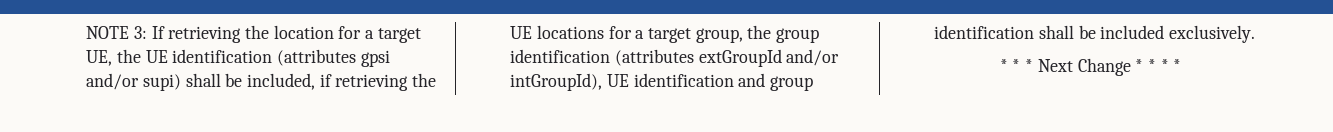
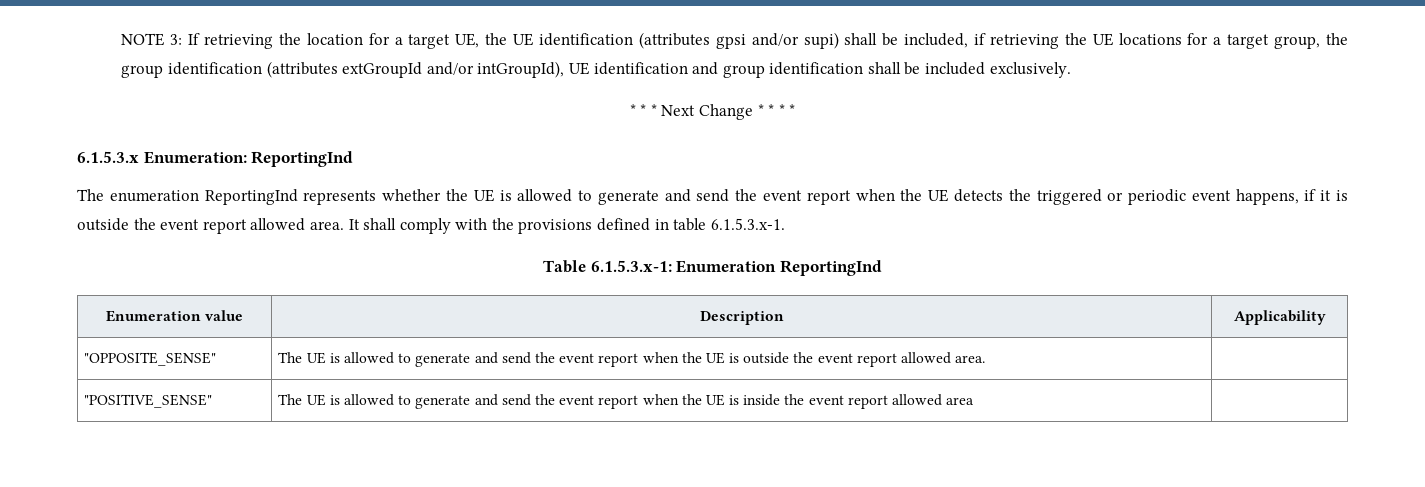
(1182, 65) none -> [77,151,354,167] [77,189,1348,205] [77,218,785,234] [543,260,882,276] [105,310,244,322] [699,311,784,325] [1233,310,1326,325] [84,352,217,366] [278,352,986,367] [84,394,213,408] [278,394,975,409] // 6.1.5.3.x Enumeration: ReportingInd // The enumeration ReportingInd represents whether the UE is allowed to generate and send the event report when the UE detects the triggered or periodic event happens, if it is outside the event report allowed area. It shall comply with the provisions defined in table 6.1.5.3.x-1. // Table 6.1.5.3.x-1: Enumeration ReportingInd // Enumeration value | Description | Applicability // "OPPOSITE_SENSE" | The UE is allowed to generate and send the event report when the UE is outside the event report allowed area. | // "POSITIVE_SENSE" | The UE is allowed to generate and send the event report when the UE is inside the event report allowed area |

